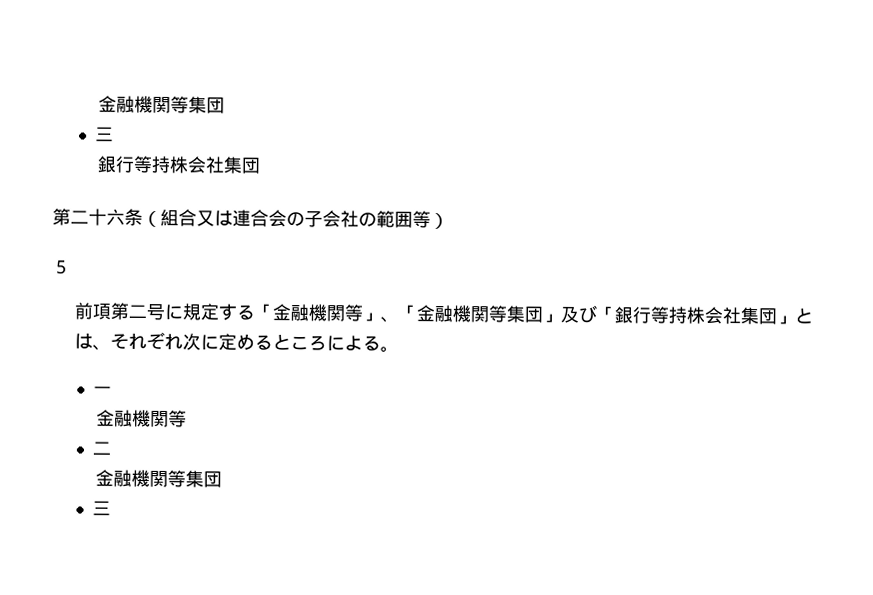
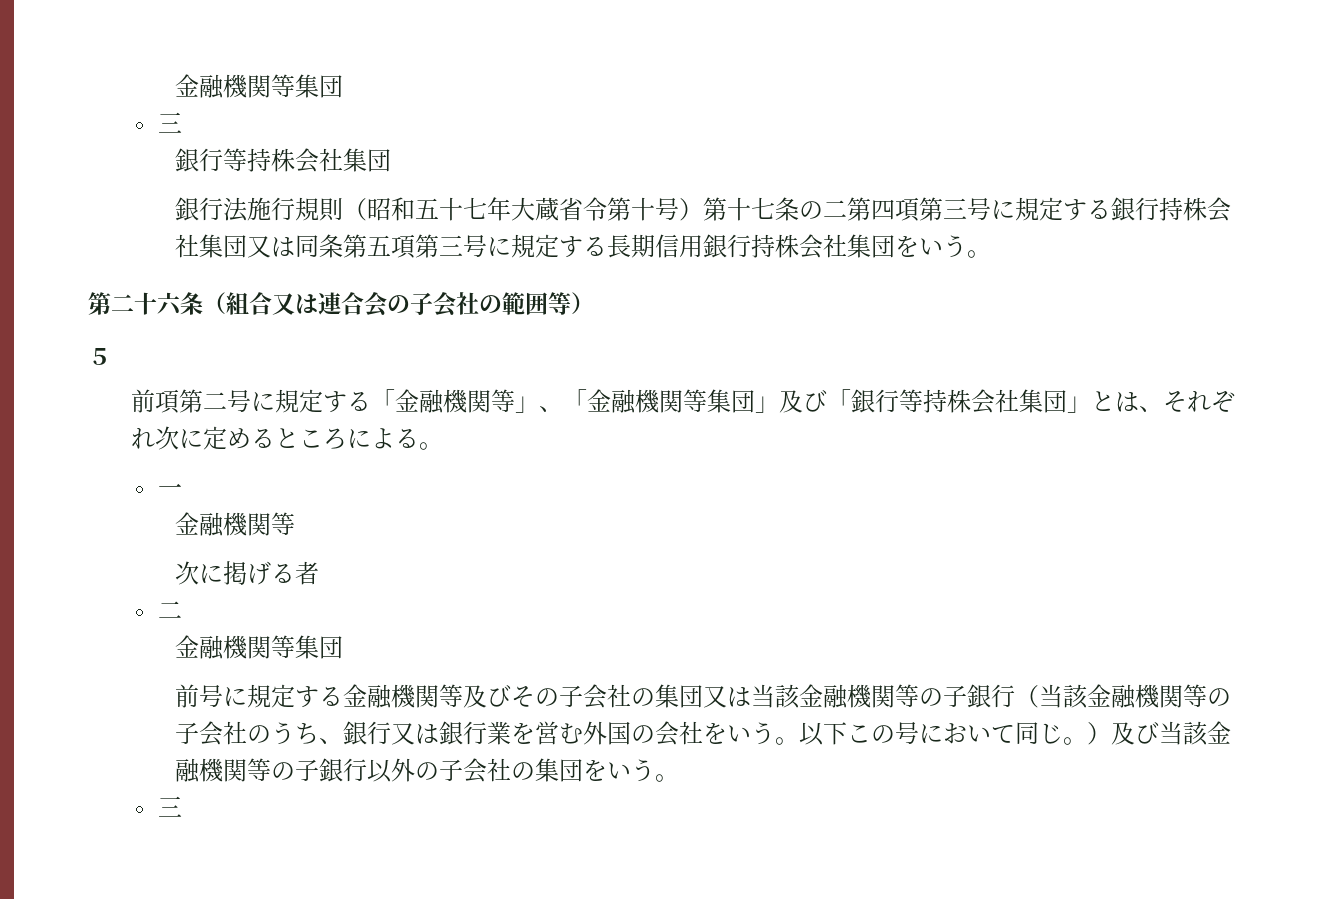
(261, 165) none -> [174,197,1231,222] [174,234,991,259] // 銀行法施行規則（昭和五十七年大蔵省令第十号）第十七条の二第四項第三号に規定する銀行持株会社集団又は同条第五項第三号に規定する長期信用銀行持株会社集団をいう。
(188, 419) none -> [174,561,319,585] // 次に掲げる者
(223, 479) none -> [174,684,1231,709] [174,721,1231,746] [174,758,679,783] // 前号に規定する金融機関等及びその子会社の集団又は当該金融機関等の子銀行（当該金融機関等の子会社のうち、銀行又は銀行業を営む外国の会社をいう。以下この号において同じ。）及び当該金融機関等の子銀行以外の子会社の集団をいう。

